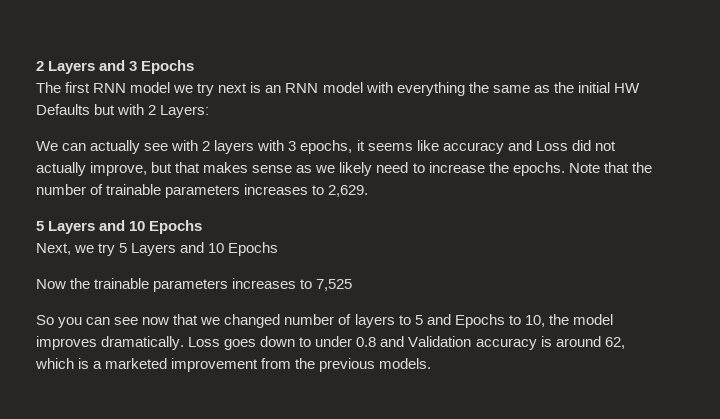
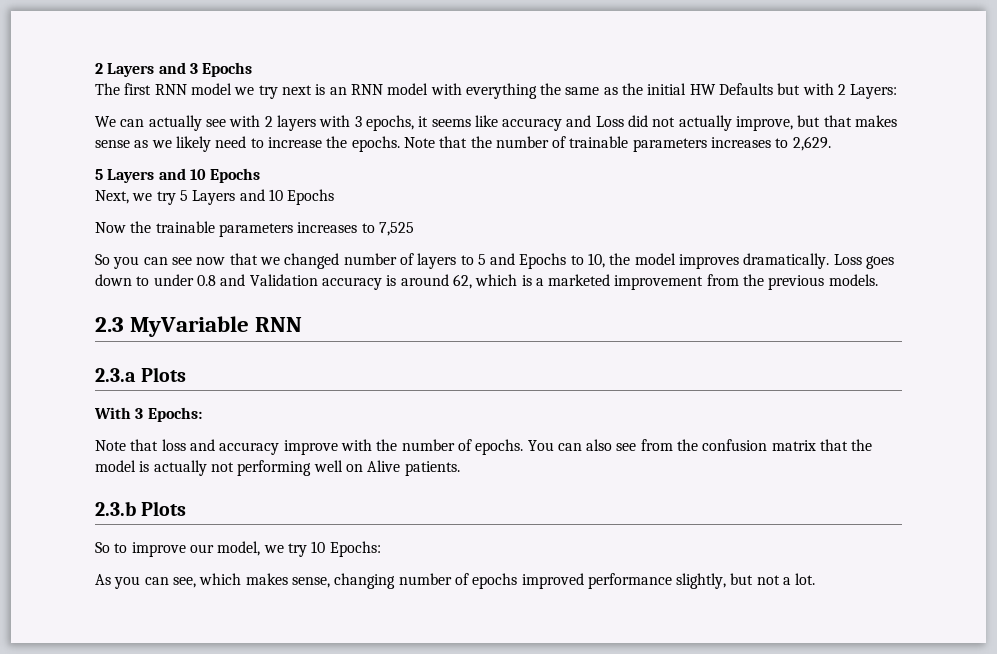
(432, 363) none -> [95,316,303,337] [95,367,187,382] [94,407,202,422] [95,439,873,455] [95,460,460,476] [95,501,187,516] [95,541,381,557] [95,573,816,589] // 2.3 MyVariable RNN // 2.3.a Plots // With 3 Epochs: // Note that loss and accuracy improve with the number of epochs. You can also see from the confusion matrix that the model is actually not performing well on Alive patients. // 2.3.b Plots // So to improve our model, we try 10 Epochs: // As you can see, which makes sense, changing number of epochs improved performance slightly, but not a lot.

